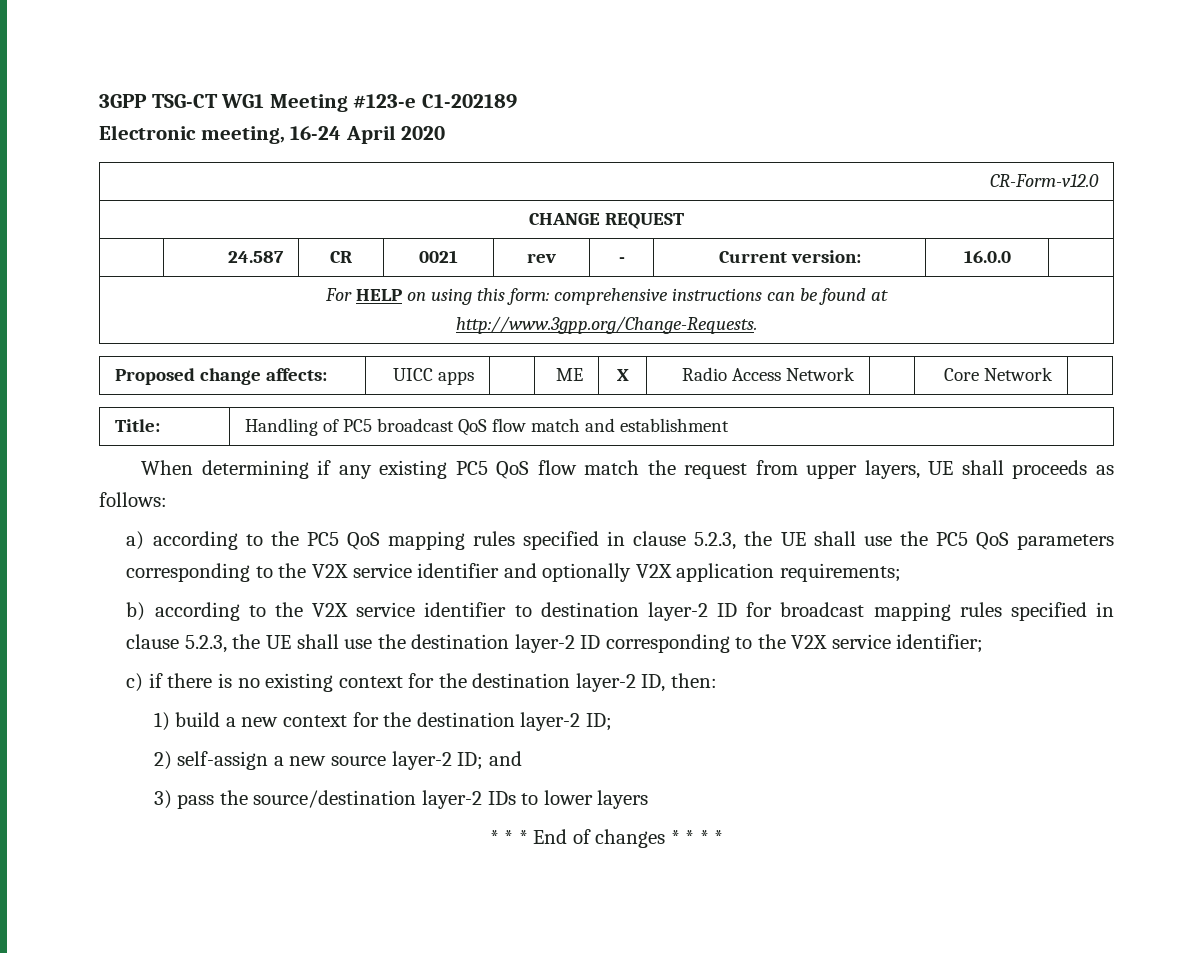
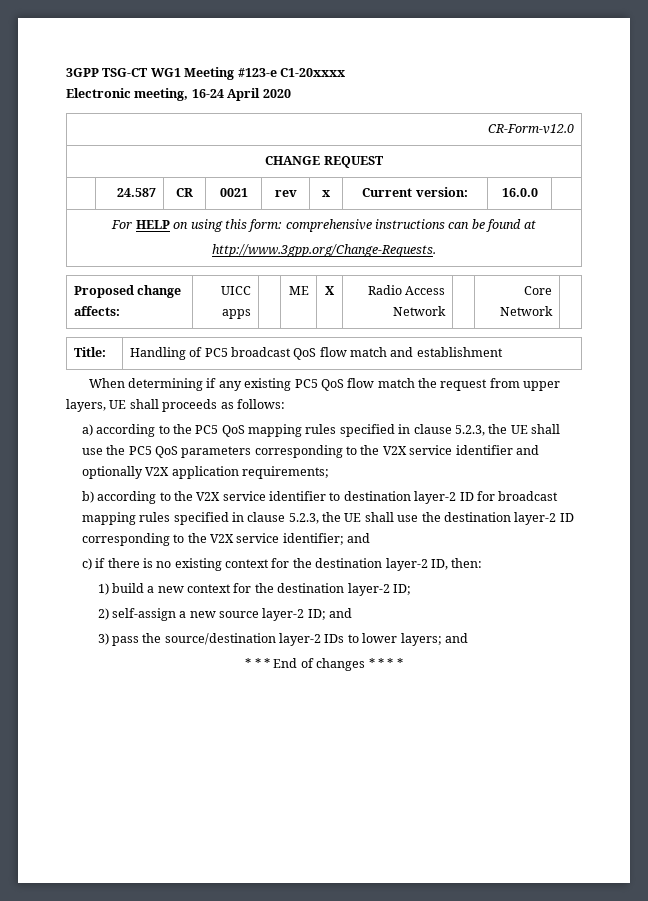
[421,94,517,109] C1-202189 -> [279,68,345,77] C1-20xxxx
[618,257,625,263] - -> [322,190,330,197] x
(984, 643) none -> [347,533,371,543] and
[597,790,649,809] layers -> [400,633,468,646] layers; and

